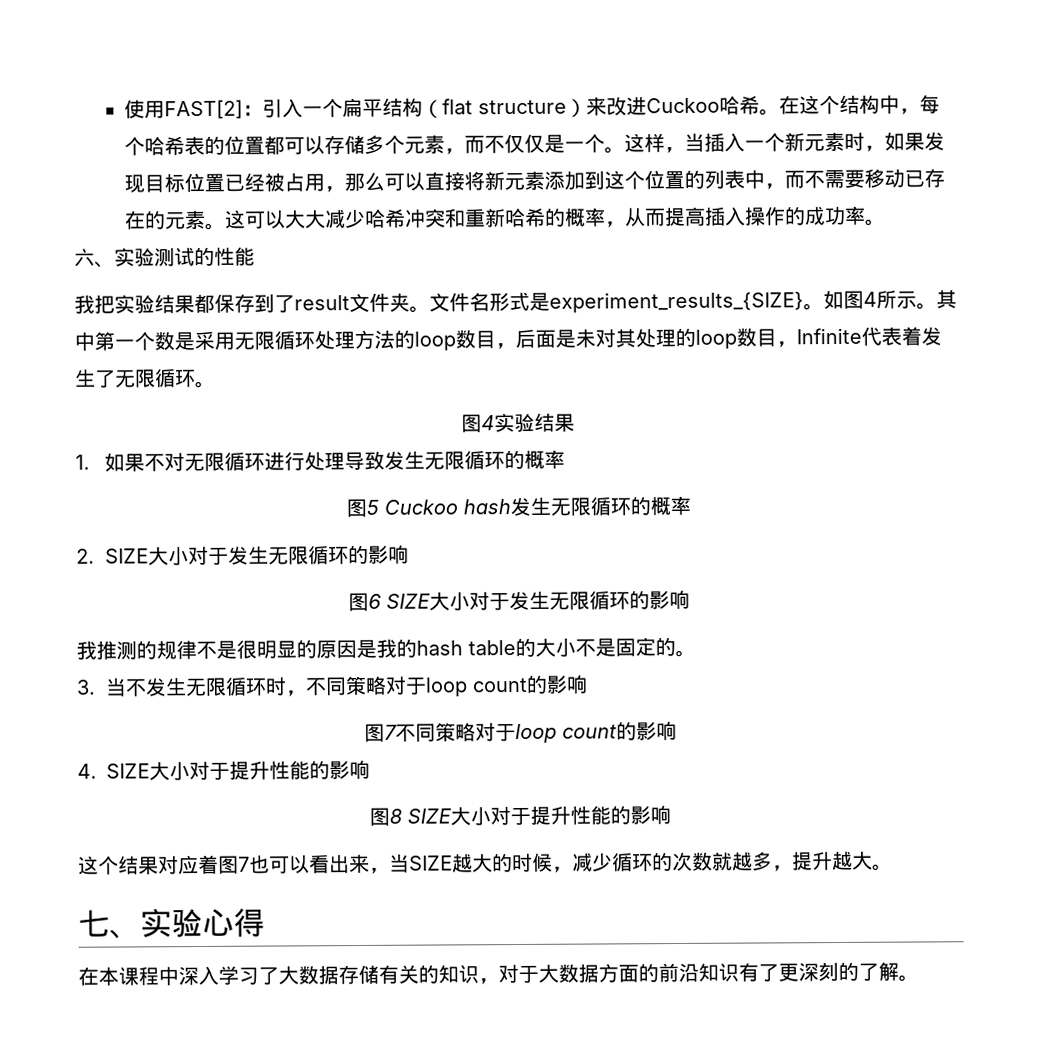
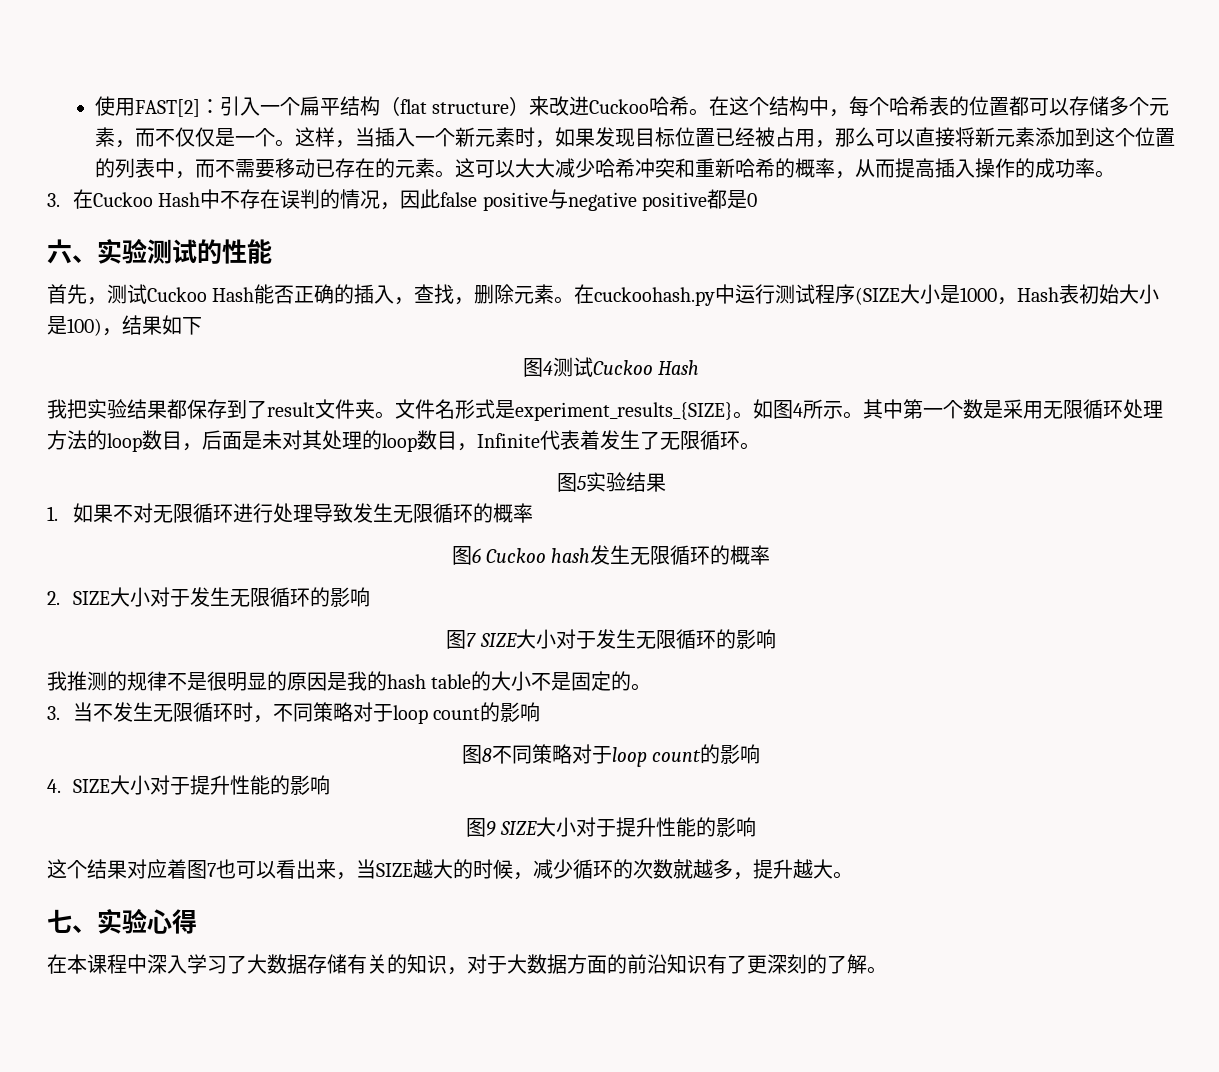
[74,246,255,268] 六、实验测试的性能 -> [47,189,757,211] [47,239,272,264] [47,284,1160,306] [47,315,202,336] [522,357,700,377] 3.在Cuckoo Hash中不存在误判的情况，因此false positive与negative positive都是0 // 六、实验测试的性能 // 首先，测试Cuckoo Hash能否正确的插入，查找，删除元素。在cuckoohash.py中运行测试程序(SIZE大小是1000，Hash表初始大小是100)，结果如下 // 图4测试Cuckoo Hash
[481,415,495,431] 4 -> [576,476,587,490] 5
[365,499,379,515] 5 -> [471,548,481,563] 6
[368,593,381,609] 6 -> [466,633,477,647] 7
[383,724,397,740] 7 -> [481,748,492,762] 8
[389,808,402,824] 8 -> [486,821,497,836] 9

